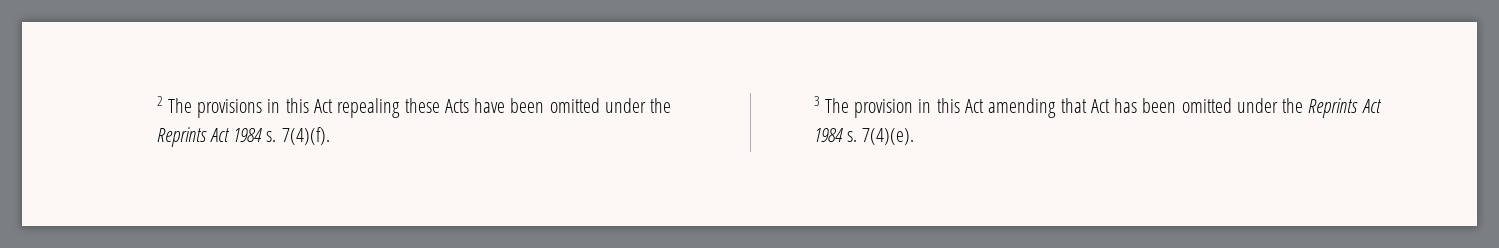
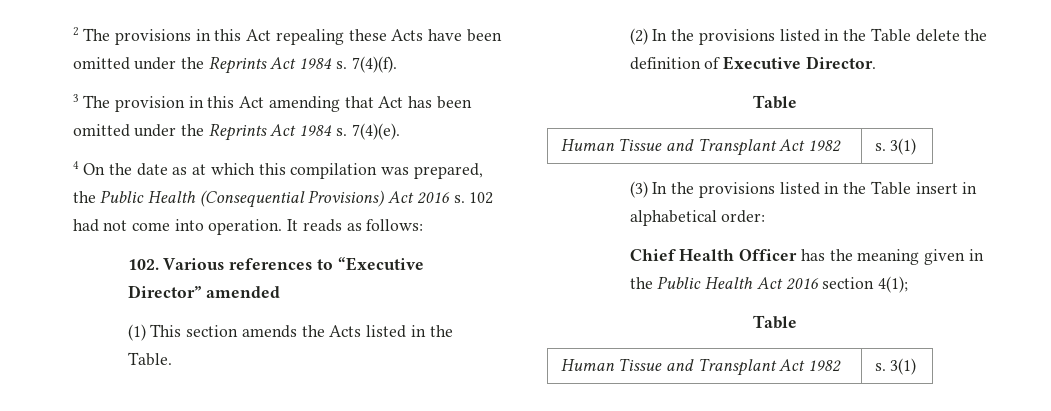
(915, 136) none -> [72,161,483,179] [72,190,494,208] [72,219,424,235] [127,257,424,271] [127,285,281,298] [127,324,453,341] [127,352,172,366] [629,28,988,45] [629,56,876,70] [753,95,797,109] [560,138,842,156] [874,138,917,155] [629,181,978,198] [629,210,766,226] [629,249,984,265] [629,276,909,293] [753,315,797,329] [560,358,842,376] [874,358,917,375] // 4 On the date as at which this compilation was prepared, the Public Health (Consequential Provisions) Act 2016 s. 102 had not come into operation. It reads as follows: // 102. Various references to “Executive Director” amended // (1) This section amends the Acts listed in the Table. // (2) In the provisions listed in the Table delete the definition of Executive Director. // Table // Human Tissue and Transplant Act 1982 | s. 3(1) // (3) In the provisions listed in the Table insert in alphabetical order: // Chief Health Officer has the meaning given in the Public Health Act 2016 section 4(1); // Table // Human Tissue and Transplant Act 1982 | s. 3(1)

